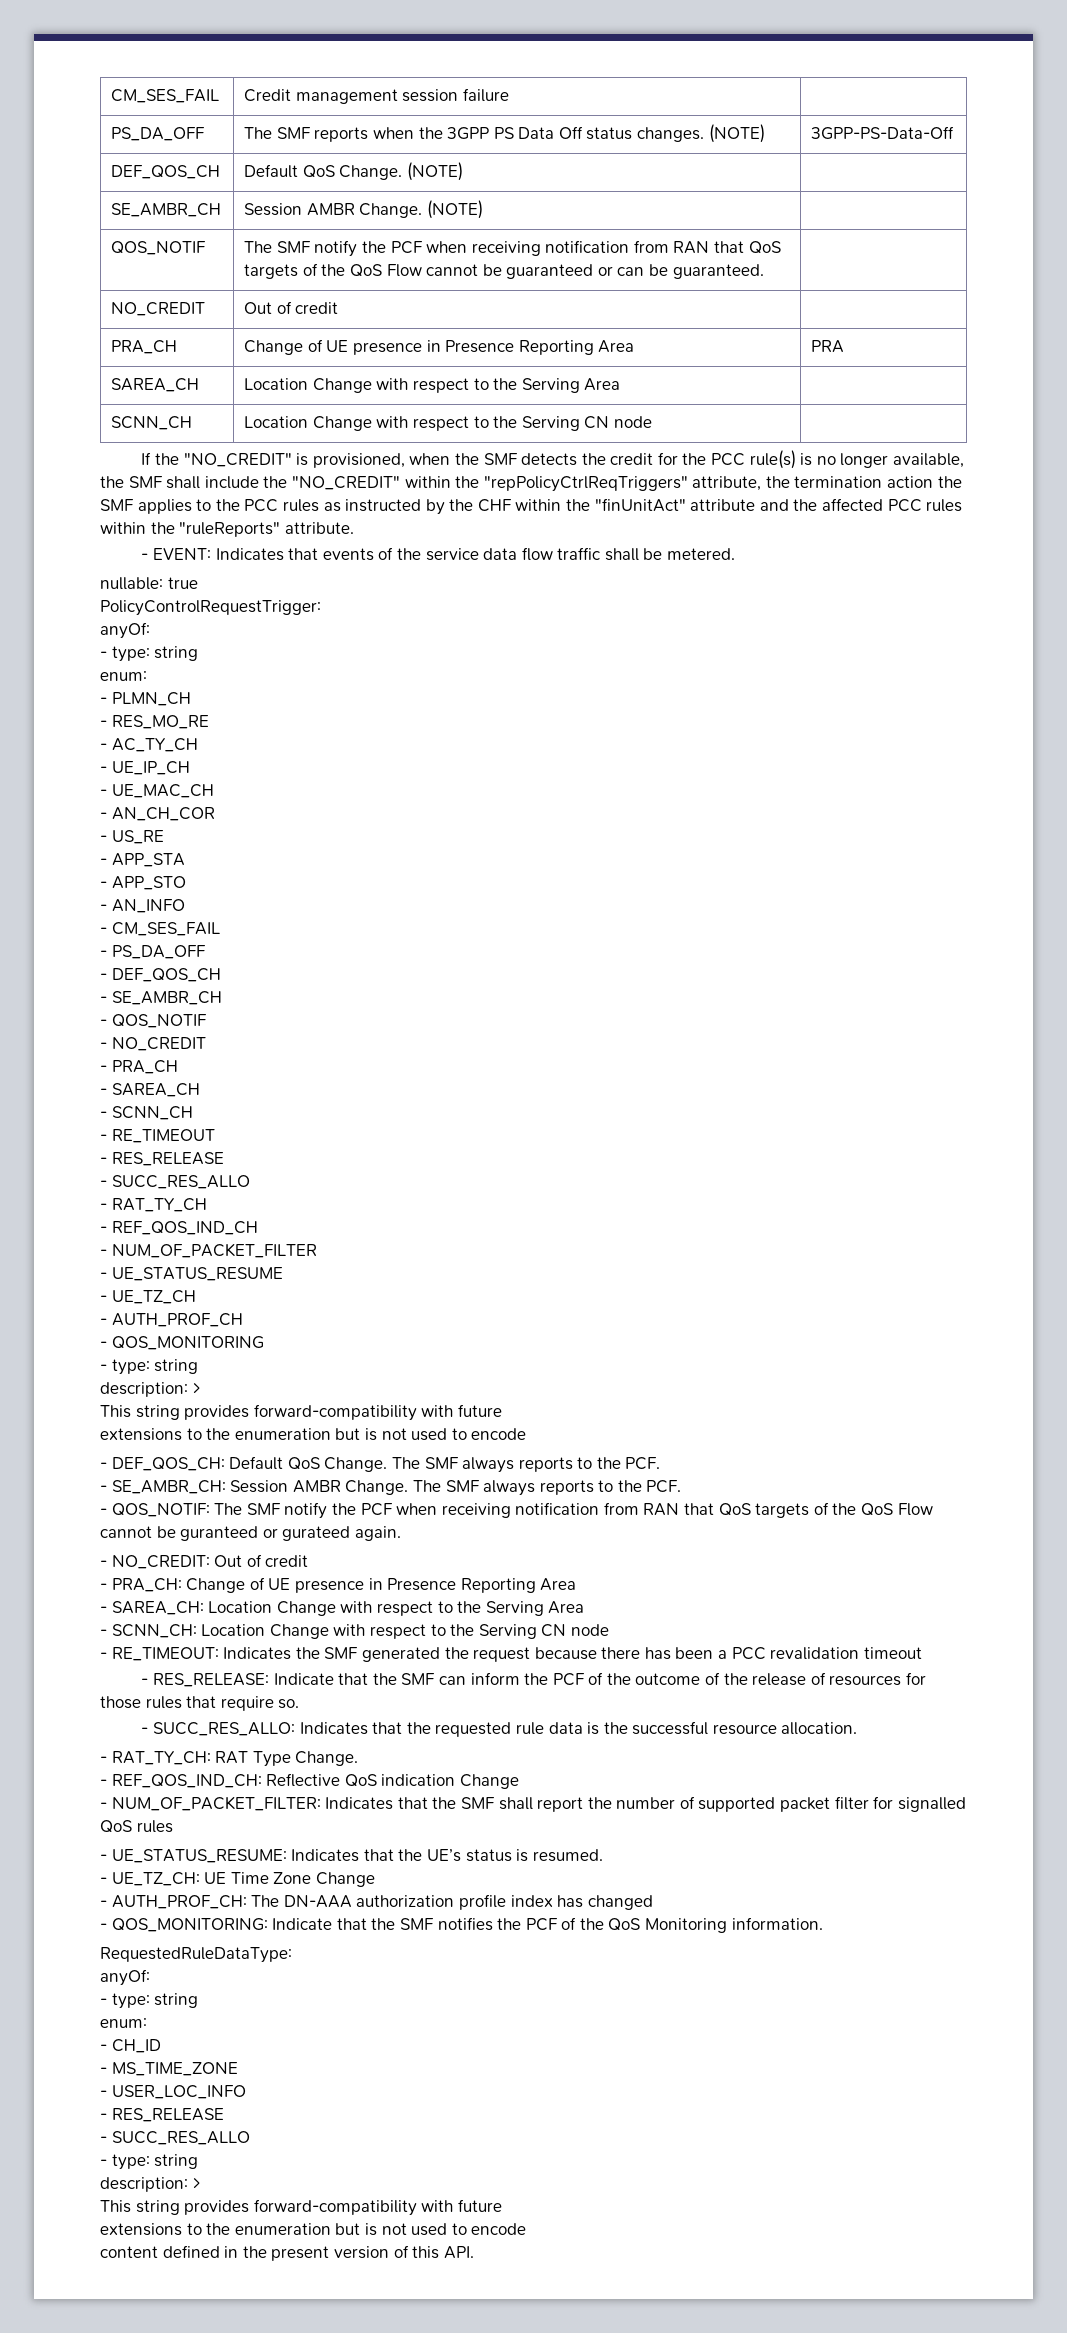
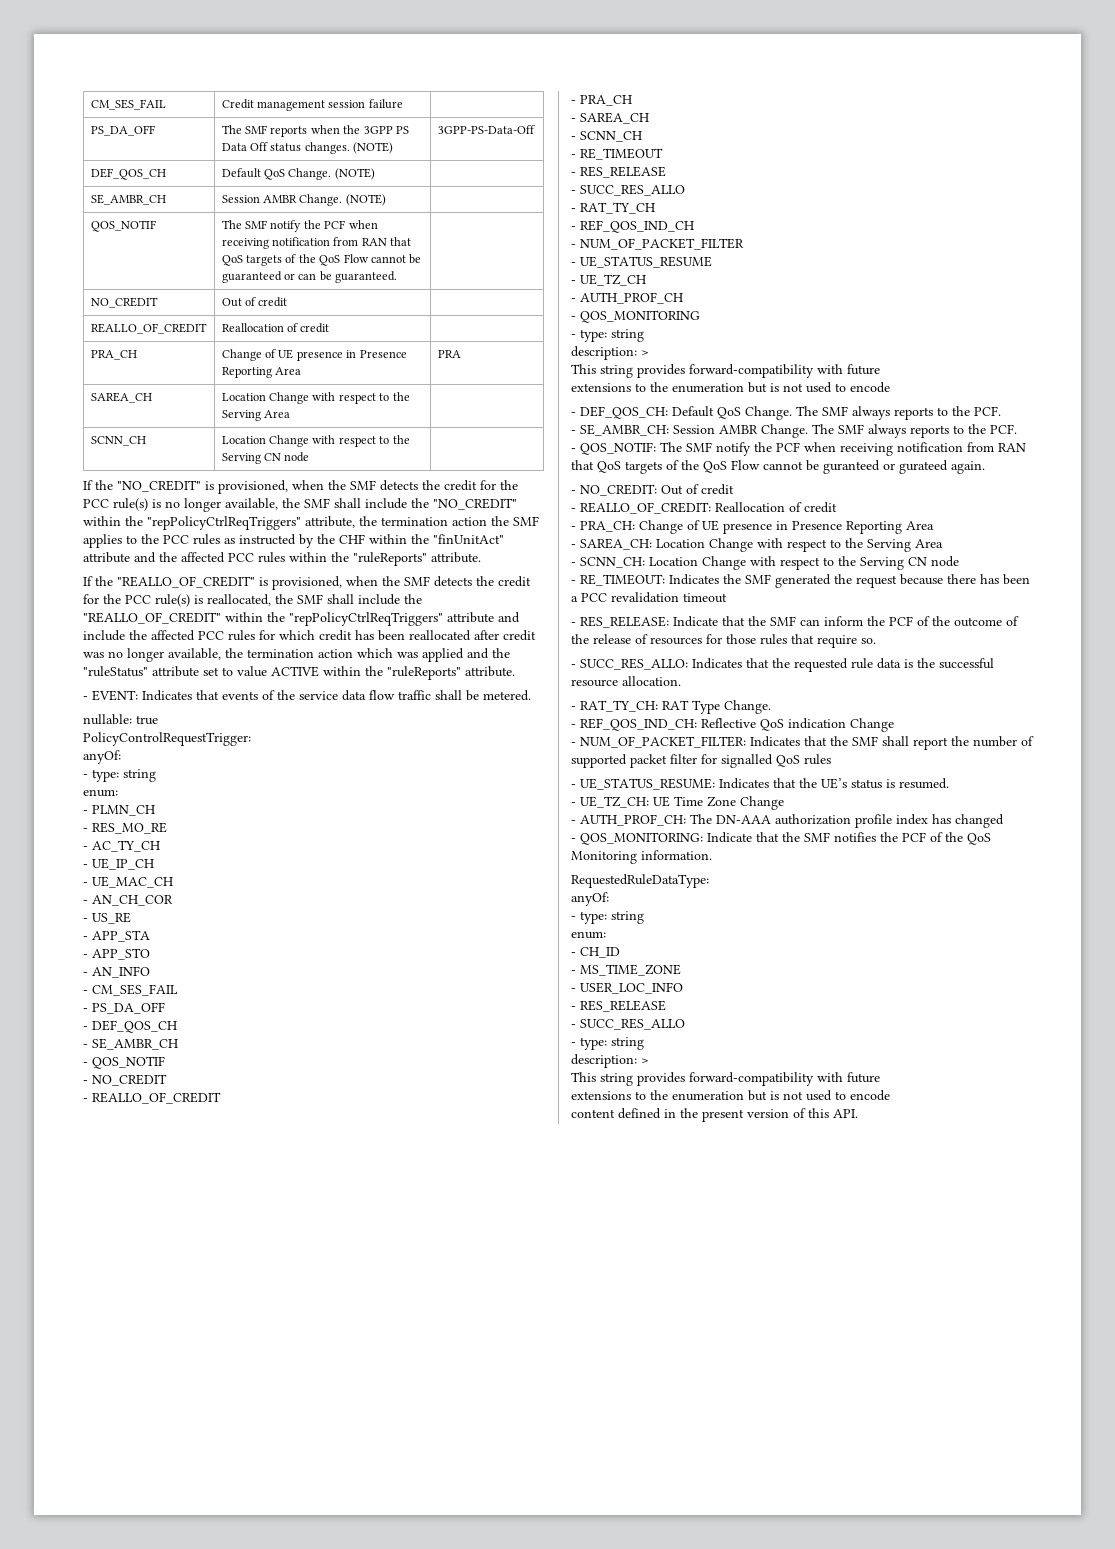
(339, 308) none -> [90,323,207,334] [221,323,330,333] // REALLO_OF_CREDIT | Reallocation of credit |
(354, 528) none -> [83,576,531,590] [83,594,422,607] [83,612,520,626] [83,630,536,641] [83,648,510,662] [83,666,515,680] // If the "REALLO_OF_CREDIT" is provisioned, when the SMF detects the credit for the PCC rule(s) is reallocated, the SMF shall include the "REALLO_OF_CREDIT" within the "repPolicyCtrlReqTriggers" attribute and include the affected PCC rules for which credit has been reallocated after credit was no longer available, the termination action which was applied and the "ruleStatus" attribute set to value ACTIVE within the "ruleReports" attribute.
(206, 1044) none -> [83,1092,221,1104] // - REALLO_OF_CREDIT
(309, 1561) none -> [571,502,837,514] // - REALLO_OF_CREDIT: Reallocation of credit

